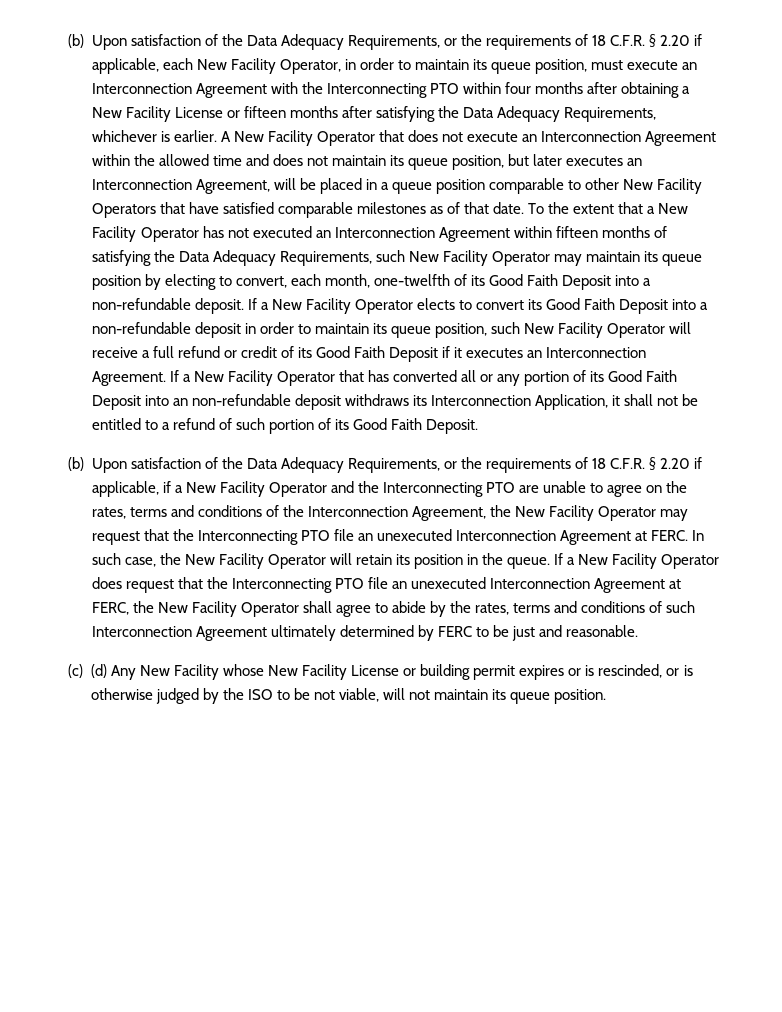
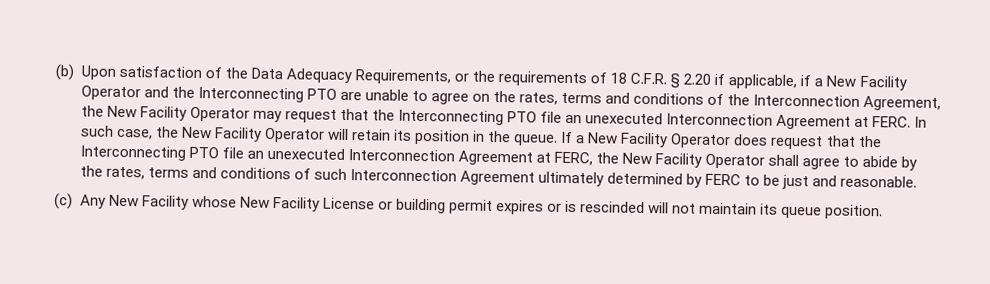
[162,58,698,74] [91,82,691,98] [91,106,657,122] [91,130,717,146] [91,154,643,170] [91,178,703,194] [91,202,689,218] [91,226,668,242] [91,250,703,266] [91,274,652,290] [91,298,709,314] [91,322,692,338] [91,346,647,362] [91,370,678,386] [91,394,699,410] [91,418,479,434] [68,457,703,473] [91,481,159,497] each New Facility Operator, in order to maintain its queue position, must execute an Interconnection Agreement with the Interconnecting PTO within four months after obtaining a New Facility License or fifteen months after satisfying the Data Adequacy Requirements, whichever is earlier. A New Facility Operator that does not execute an Interconnection Agreement within the allowed time and does not maintain its queue position, but later executes an Interconnection Agreement, will be placed in a queue position comparable to other New Facility Operators that have satisfied comparable milestones as of that date. To the extent that a New Facility Operator has not executed an Interconnection Agreement within fifteen months of satisfying the Data Adequacy Requirements, such New Facility Operator may maintain its queue position by electing to convert, each month, one-twelfth of its Good Faith Deposit into a non-refundable deposit. If a New Facility Operator elects to convert its Good Faith Deposit into a non-refundable deposit in order to maintain its queue position, such New Facility Operator will receive a full refund or credit of its Good Faith Deposit if it executes an Interconnection Agreement. If a New Facility Operator that has converted all or any portion of its Good Faith Deposit into an non-refundable deposit withdraws its Interconnection Application, it shall not be entitled to a refund of such portion of its Good Faith Deposit. // (b) Upon satisfaction of the Data Adequacy Requirements, or the requirements of 18 C.F.R. § 2.20 if applicable, -> (798, 82) none
[90,664,107,678] (d) -> (73, 201) none
[598,664,693,678] [90,688,380,704] rescinded, or is otherwise judged by the ISO to be not viable, -> [580,201,646,214] rescinded

